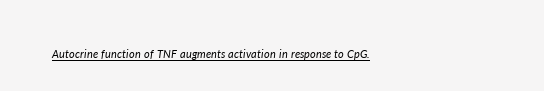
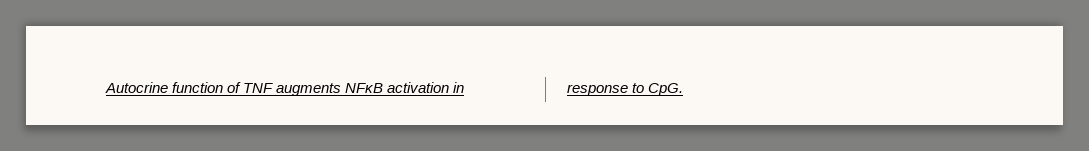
(226, 55) none -> [345,83,384,93] NFκB

